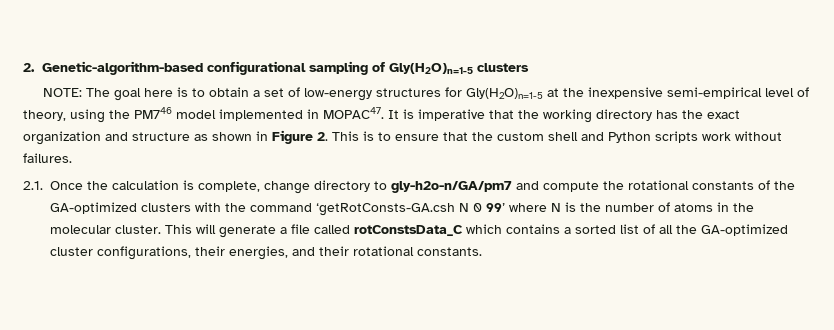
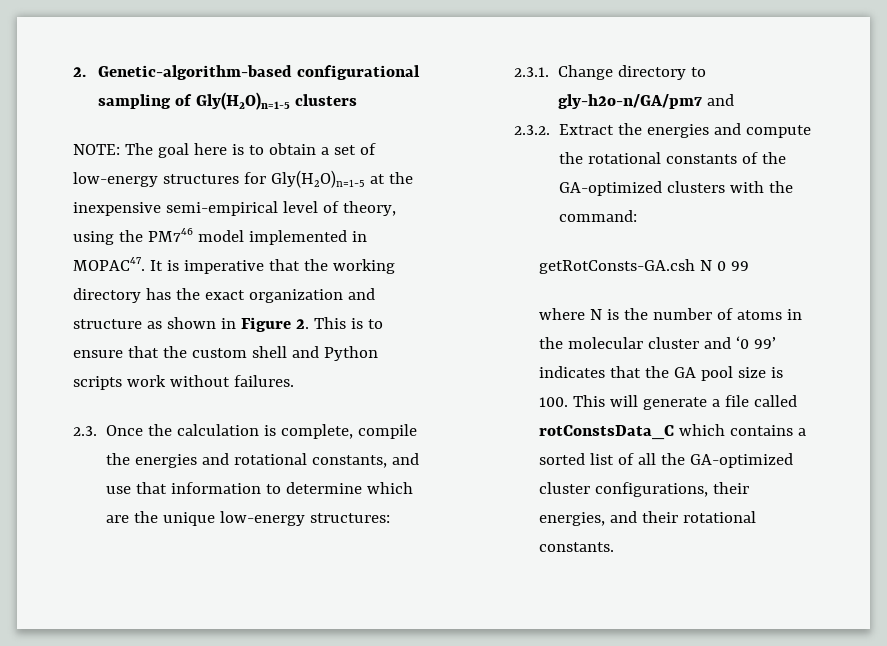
[23,181,43,190] 2.1. -> [73,426,97,436] 2.3.
[264,181,310,194] change -> [358,424,418,439] [106,453,420,468] [106,482,414,494] [106,511,391,526] [513,65,614,80] compile the energies and rotational constants, and use that information to determine which are the unique low-energy structures: // 2.3.1. Change
(539, 185) none -> [513,123,742,138] // 2.3.2. Extract the energies and
[250,203,455,216] command ‘getRotConsts-GA.csh -> [559,210,638,222] [538,259,695,274] command: // getRotConsts-GA.csh
[486,203,505,212] 99’ -> [730,261,749,271] 99 //
[115,225,161,234] cluster. -> [647,336,776,349] [538,366,783,381] [538,397,568,407] cluster and ‘0 99’ indicates that the GA pool size is 100.

